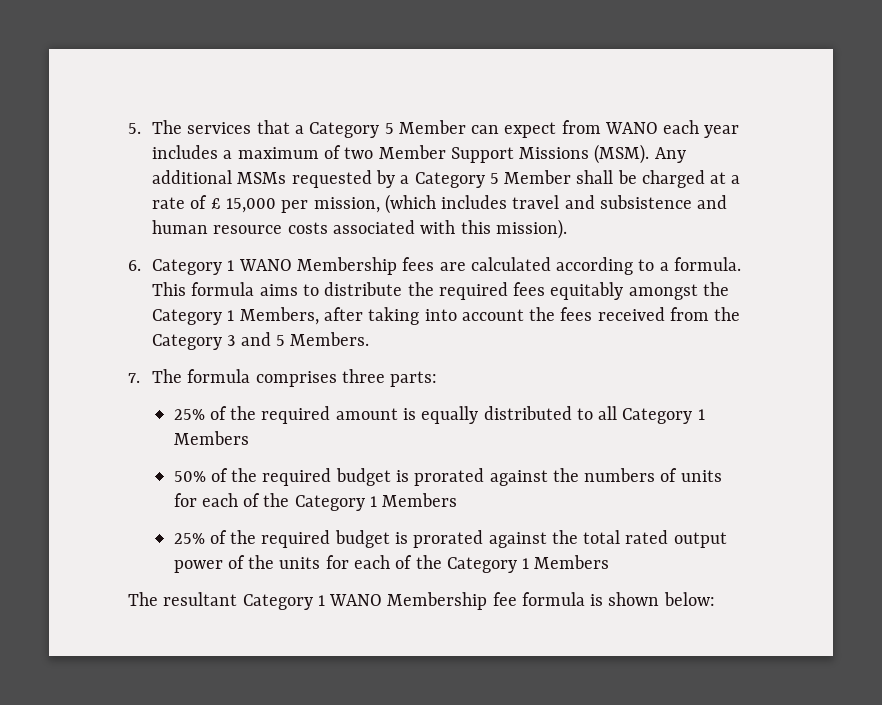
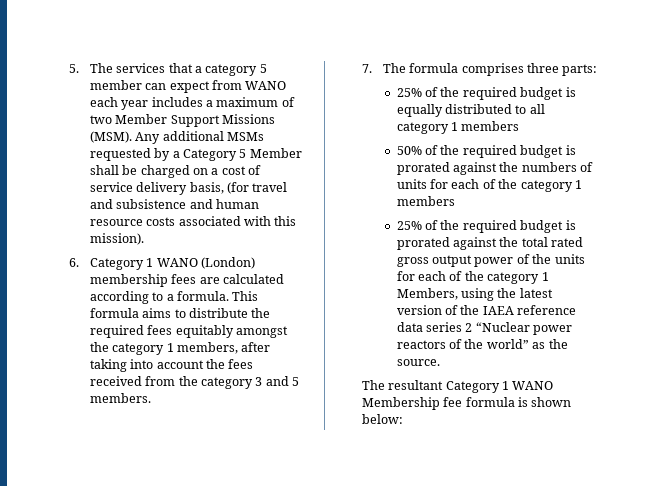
[309,120,466,138] Category 5 Member -> [205,64,267,76] [89,80,142,90] category 5 member
[710,172,741,184] [152,194,508,214] at a rate of £ 15,000 per mission, (which includes -> [193,165,262,175] [89,182,250,195] on a cost of service delivery basis, (for
[296,257,397,275] Membership -> [201,257,256,269] [89,274,168,287] (London) membership
[152,307,319,325] Category 1 Members, -> [112,342,239,355] category 1 members,
[152,334,223,350] Category -> [201,377,254,389] category
[290,332,370,346] Members. -> [89,393,151,403] members.
[335,408,398,420] amount -> [520,87,564,100] budget
[622,408,705,424] [173,431,249,445] Category 1 Members -> [396,121,520,134] category 1 members
[294,493,458,511] Category 1 Members -> [520,180,582,192] [396,196,455,206] category 1 members
(669, 537) none -> [396,257,429,267] gross
[446,555,610,573] Category 1 Members -> [487,272,549,284] [396,288,553,301] [396,305,577,315] [396,322,573,335] [396,339,568,349] [396,359,440,366] category 1 Members, using the latest version of the IAEA reference data series 2 “Nuclear power reactors of the world” as the source.

